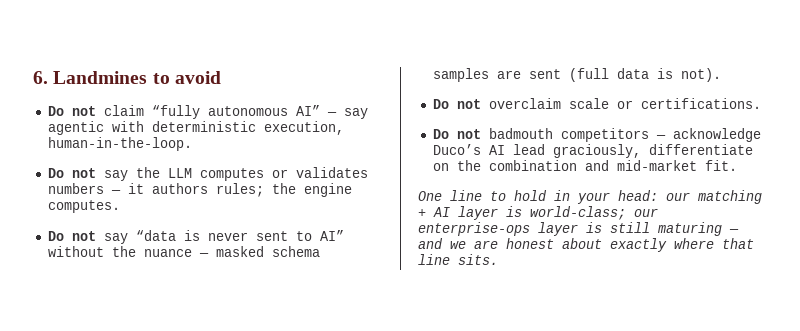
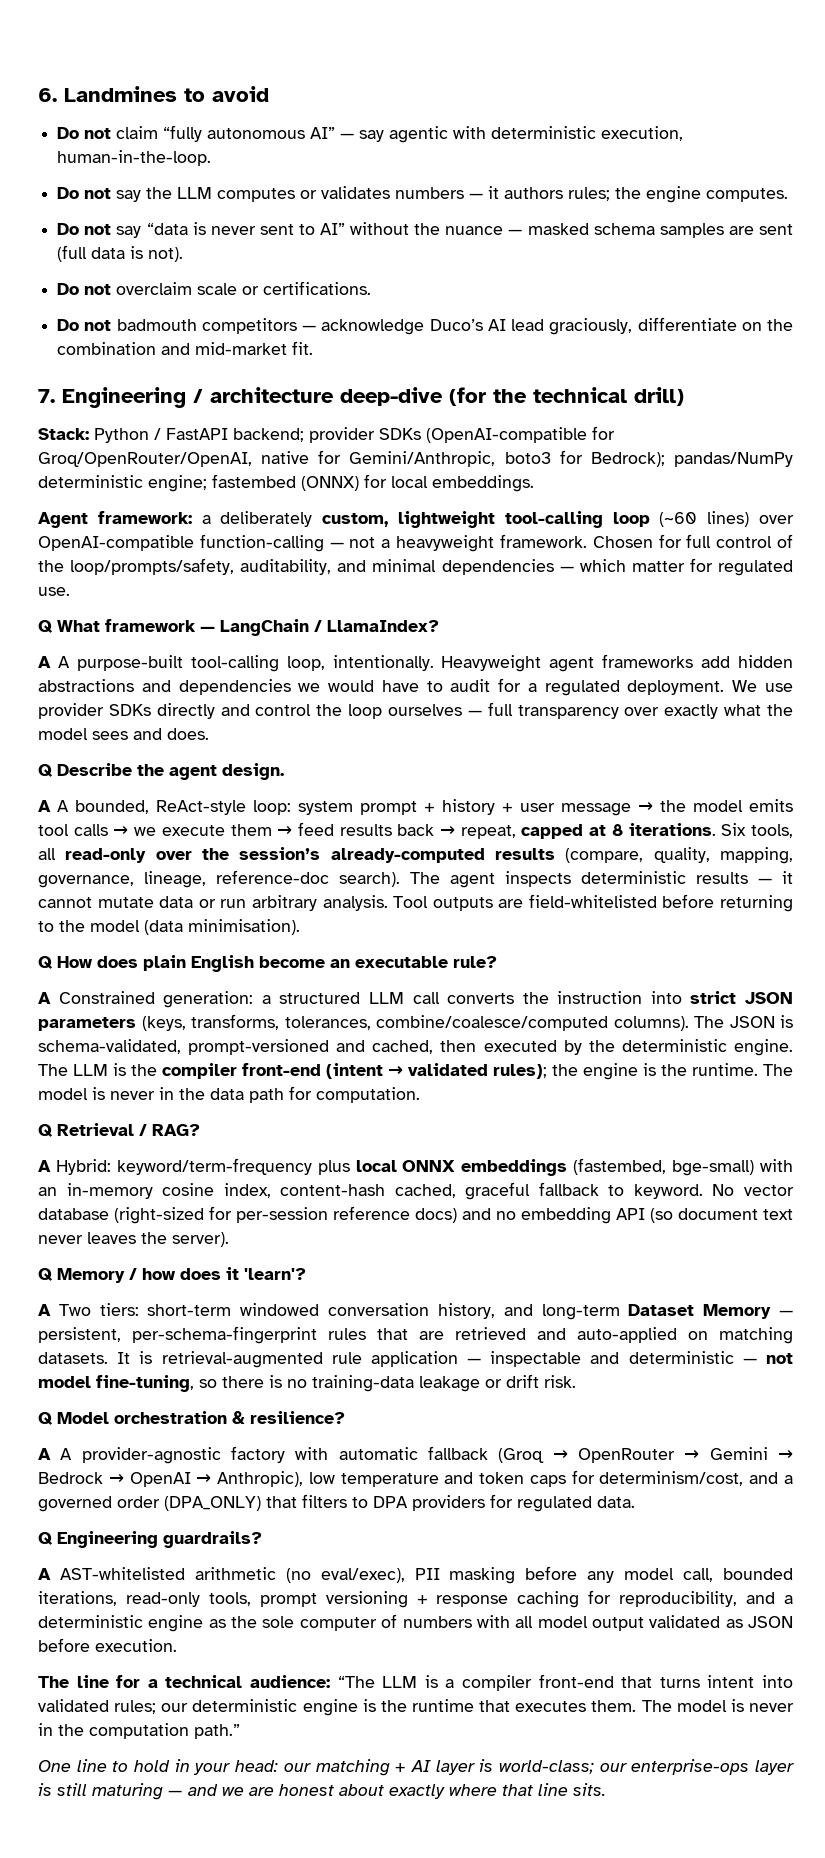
(737, 165) none -> [38,387,684,408] [38,426,615,443] [38,450,793,467] [38,474,534,492] [38,511,794,528] [38,534,794,552] [38,558,794,576] [38,587,70,596] [38,619,439,636] [38,654,793,672] [38,678,793,696] [38,702,793,719] [38,728,209,740] [38,763,284,780] [38,799,793,816] [38,822,794,839] [38,847,794,864] [38,870,793,888] [38,894,793,912] [38,919,300,935] [38,955,497,972] [38,991,794,1008] [38,1014,793,1031] [38,1039,793,1056] [38,1063,793,1080] [38,1086,420,1103] [38,1123,200,1137] [38,1158,794,1176] [38,1182,794,1200] [38,1206,793,1224] [38,1232,229,1247] [38,1267,306,1283] [38,1303,794,1320] [38,1326,793,1344] [38,1351,793,1368] [38,1374,576,1392] [38,1411,345,1425] [38,1446,794,1464] [38,1470,793,1487] [38,1494,635,1512] [38,1531,262,1548] [38,1566,793,1584] [38,1590,793,1608] [38,1614,793,1632] [38,1638,177,1652] [38,1674,794,1691] [38,1699,794,1716] [38,1723,240,1739] // 7. Engineering / architecture deep-dive (for the technical drill) // Stack: Python / FastAPI backend; provider SDKs (OpenAI-compatible for Groq/OpenRouter/OpenAI, native for Gemini/Anthropic, boto3 for Bedrock); pandas/NumPy deterministic engine; fastembed (ONNX) for local embeddings. // Agent framework: a deliberately custom, lightweight tool-calling loop (~60 lines) over OpenAI-compatible function-calling — not a heavyweight framework. Chosen for full control of the loop/prompts/safety, auditability, and minimal dependencies — which matter for regulated use. // Q What framework — LangChain / LlamaIndex? // A A purpose-built tool-calling loop, intentionally. Heavyweight agent frameworks add hidden abstractions and dependencies we would have to audit for a regulated deployment. We use provider SDKs directly and control the loop ourselves — full transparency over exactly what the model sees and does. // Q Describe the agent design. // A A bounded, ReAct-style loop: system prompt + history + user message → the model emits tool calls → we execute them → feed results back → repeat, capped at 8 iterations. Six tools, all read-only over the session’s already-computed results (compare, quality, mapping, governance, lineage, reference-doc search). The agent inspects deterministic results — it cannot mutate data or run arbitrary analysis. Tool outputs are field-whitelisted before returning to the model (data minimisation). // Q How does plain English become an executable rule? // A Constrained generation: a structured LLM call converts the instruction into strict JSON parameters (keys, transforms, tolerances, combine/coalesce/computed columns). The JSON is schema-validated, prompt-versioned and cached, then executed by the deterministic engine. The LLM is the compiler front-end (intent → validated rules); the engine is the runtime. The model is never in the data path for computation. // Q Retrieval / RAG? // A Hybrid: keyword/term-frequency plus local ONNX embeddings (fastembed, bge-small) with an in-memory cosine index, content-hash cached, graceful fallback to keyword. No vector database (right-sized for per-session reference docs) and no embedding API (so document text never leaves the server). // Q Memory / how does it 'learn'? // A Two tiers: short-term windowed conversation history, and long-term Dataset Memory — persistent, per-schema-fingerprint rules that are retrieved and auto-applied on matching datasets. It is retrieval-augmented rule application — inspectable and deterministic — not model fine-tuning, so there is no training-data leakage or drift risk. // Q Model orchestration & resilience? // A A provider-agnostic factory with automatic fallback (Groq → OpenRouter → Gemini → Bedrock → OpenAI → Anthropic), low temperature and token caps for determinism/cost, and a governed order (DPA_ONLY) that filters to DPA providers for regulated data. // Q Engineering guardrails? // A AST-whitelisted arithmetic (no eval/exec), PII masking before any model call, bounded iterations, read-only tools, prompt versioning + response caching for reproducibility, and a deterministic engine as the sole computer of numbers with all model output validated as JSON before execution. // The line for a technical audience: “The LLM is a compiler front-end that turns intent into validated rules; our deterministic engine is the runtime that executes them. The model is never in the computation path.”

